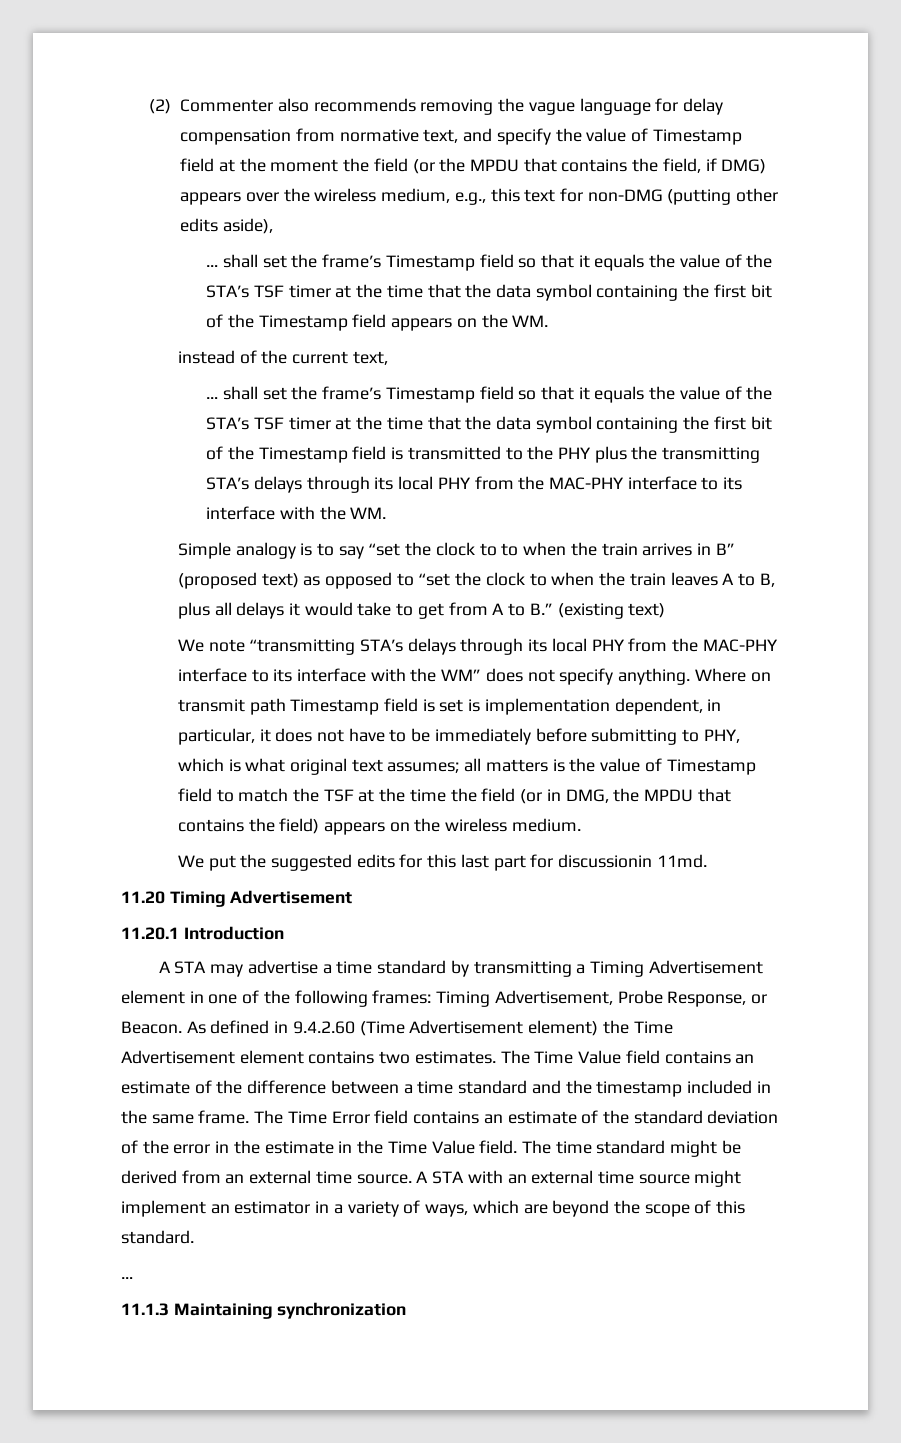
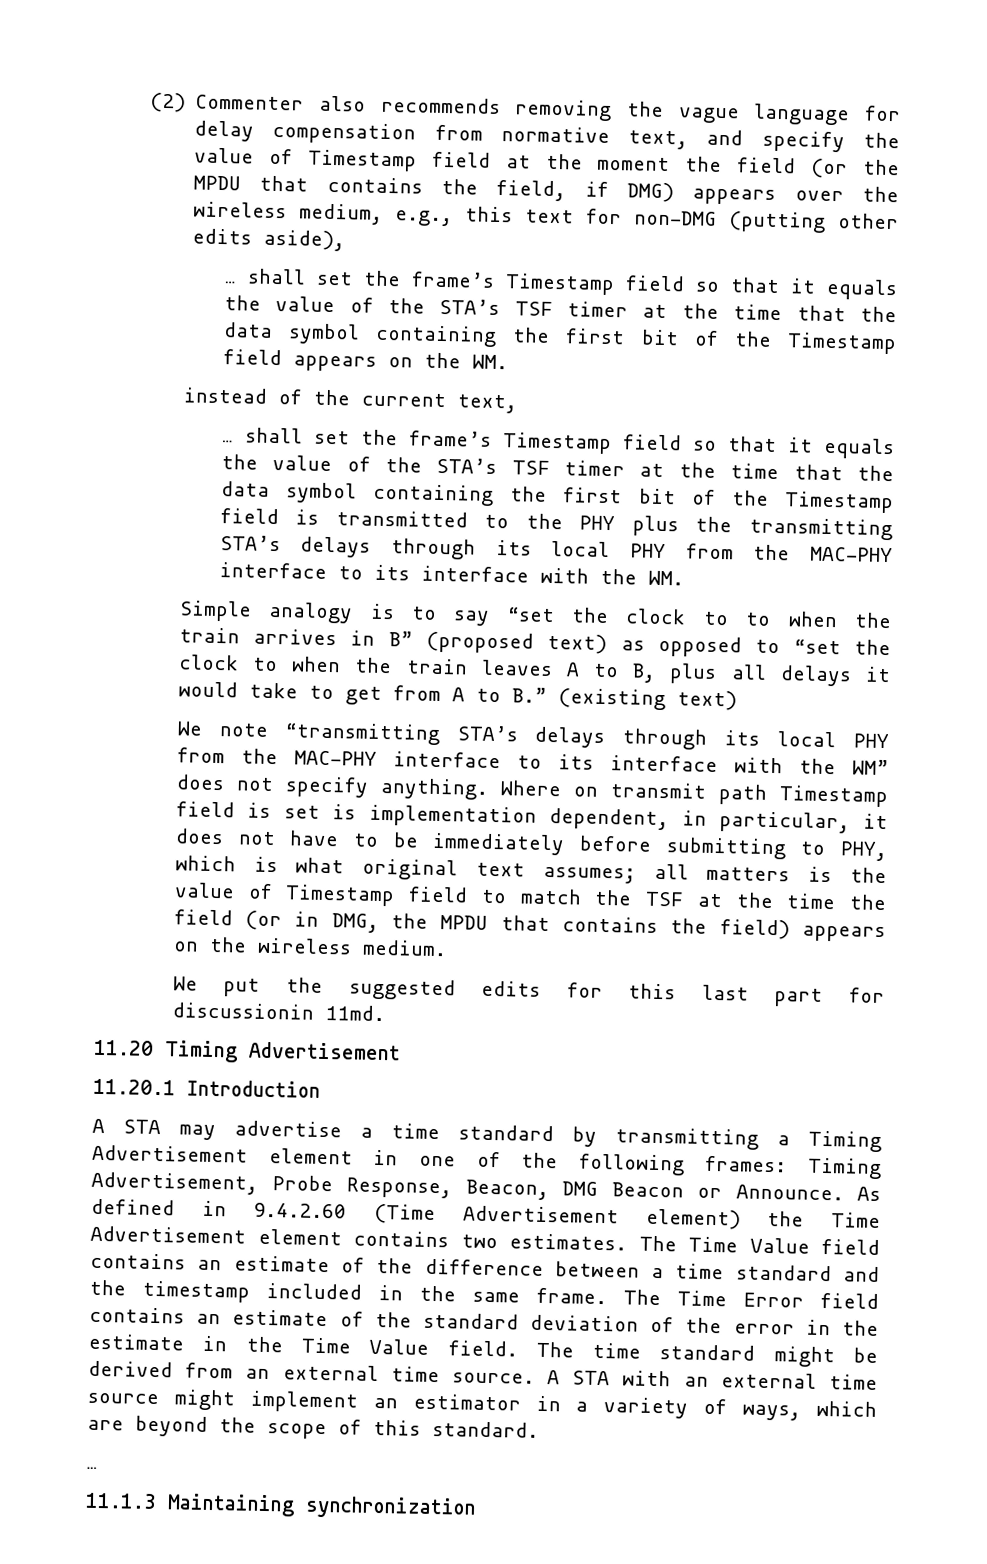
[750,994,767,1004] [121,1021,182,1034] or Beacon. -> [465,1179,844,1201] Beacon, DMG Beacon or Announce.

